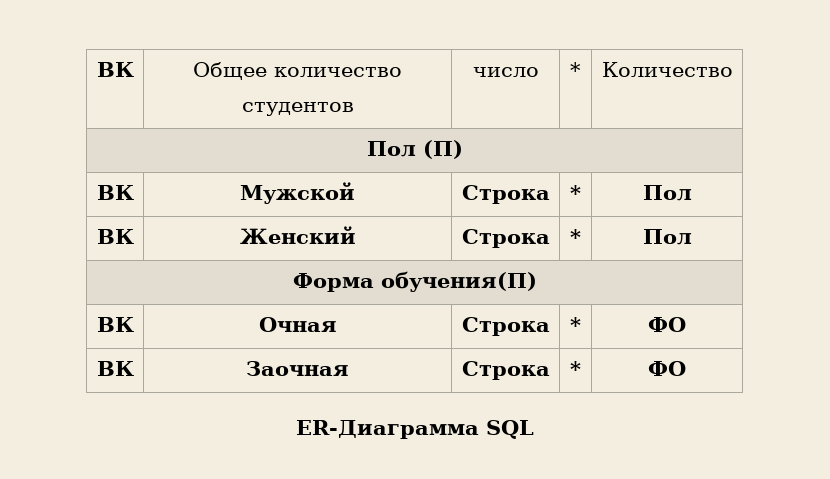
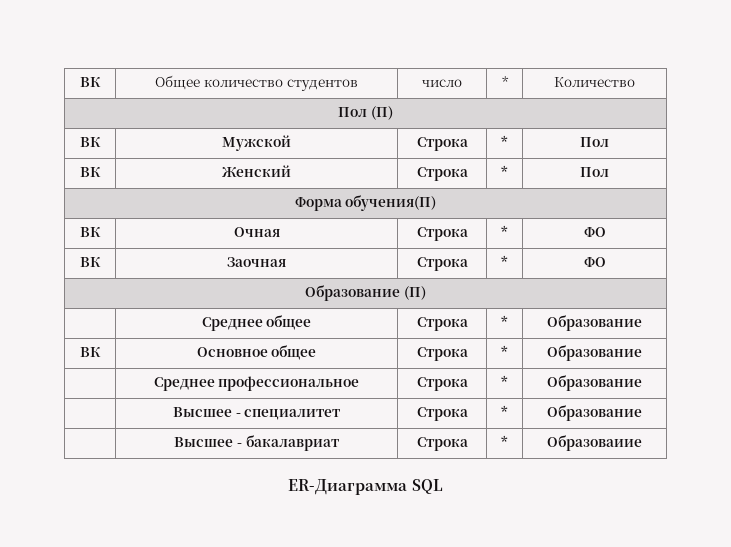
(686, 368) none -> [305,285,426,301] [201,315,312,331] [416,317,468,331] [501,315,508,327] [547,315,642,331] [80,347,101,357] [196,345,317,360] [416,347,468,361] [501,345,508,357] [547,345,642,361] [153,376,360,391] [416,377,468,391] [501,375,508,387] [547,375,642,391] [172,407,341,420] [416,407,468,421] [501,405,508,417] [547,405,642,421] [174,435,339,451] [416,437,468,451] [501,435,508,447] [547,435,642,451] // Образование (П) // | Среднее общее | Строка | * | Образование // ВК | Основное общее | Строка | * | Образование // | Среднее профессиональное | Строка | * | Образование // | Высшее - специалитет | Строка | * | Образование // | Высшее - бакалавриат | Строка | * | Образоваиие

